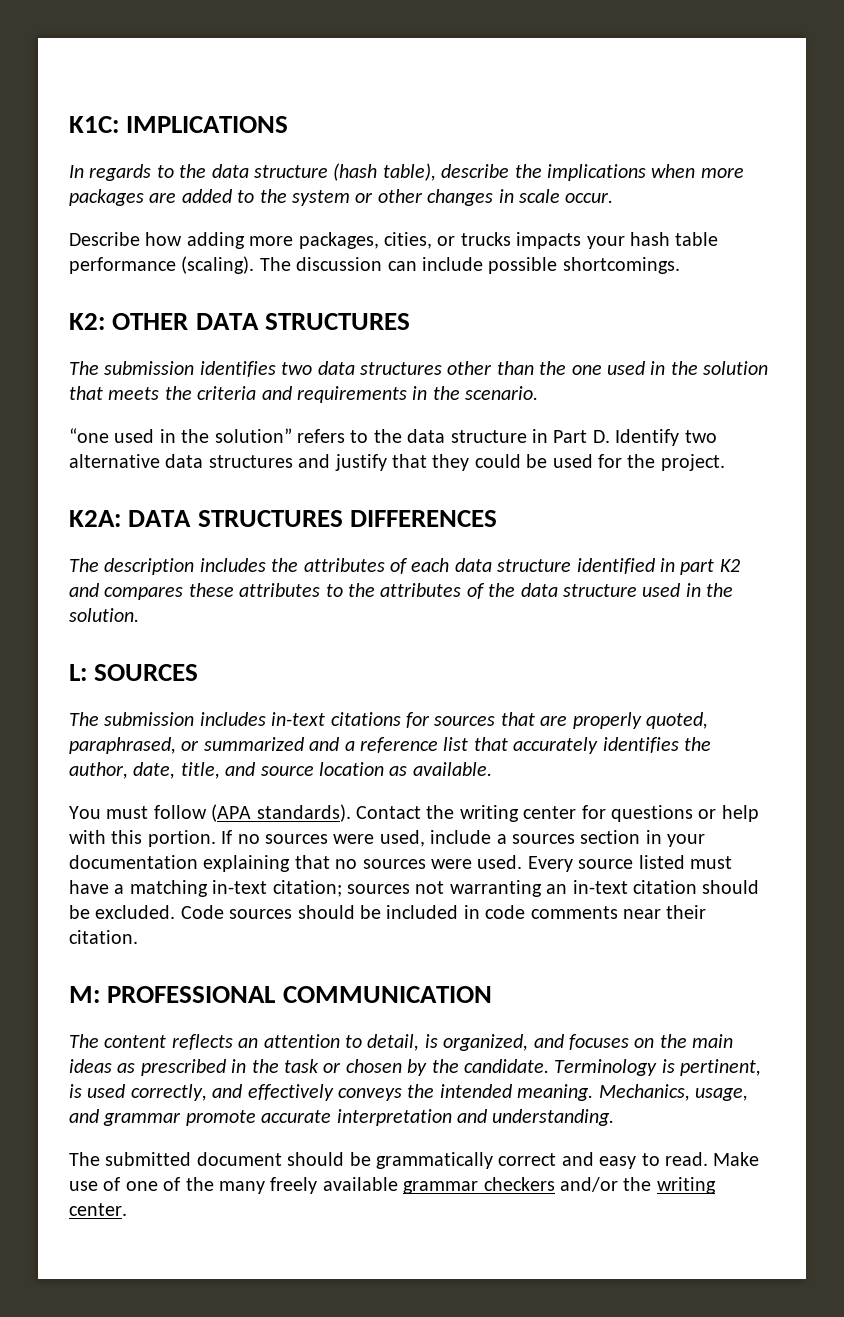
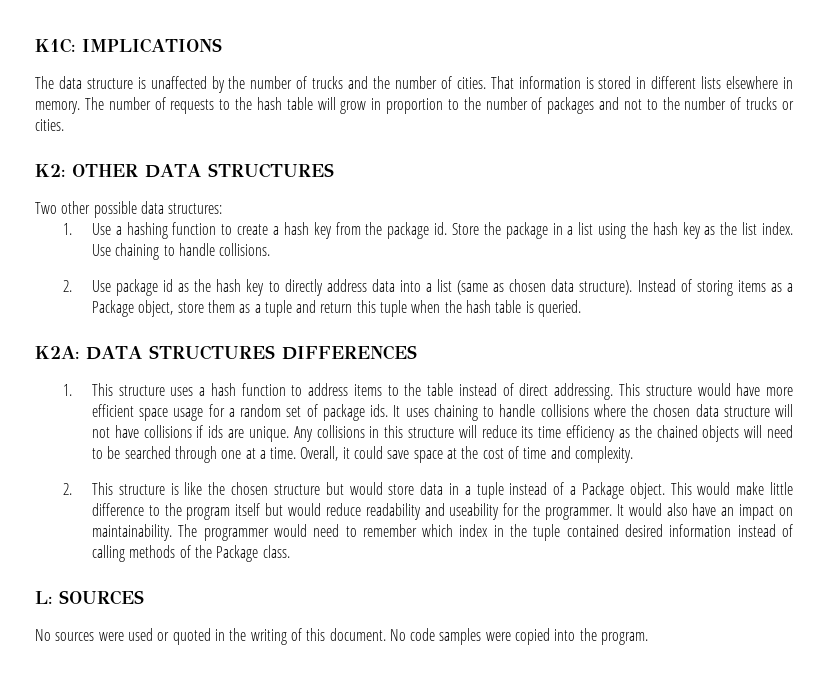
[69,163,744,181] [69,189,614,206] [69,232,719,249] [69,256,680,274] [69,313,410,330] [69,361,769,377] [69,386,539,403] [69,428,717,446] [69,454,725,471] [69,510,497,527] [69,558,740,575] [69,583,734,600] [69,608,139,622] [69,664,199,681] [69,712,708,729] [69,737,711,754] [69,762,492,779] [69,804,759,822] [69,830,706,847] [69,855,732,872] [69,880,760,897] [69,905,707,919] [69,930,138,944] [69,986,492,1003] [69,1034,734,1051] [69,1059,762,1076] [69,1084,748,1101] [69,1109,615,1126] [69,1152,760,1169] [69,1177,716,1194] [69,1203,127,1216] In regards to the data structure (hash table), describe the implications when more packages are added to the system or other changes in scale occur. // Describe how adding more packages, cities, or trucks impacts your hash table performance (scaling). The discussion can include possible shortcomings. // K2: OTHER DATA STRUCTURES // The submission identifies two data structures other than the one used in the solution that meets the criteria and requirements in the scenario. // “one used in the solution” refers to the data structure in Part D. Identify two alternative data structures and justify that they could be used for the project. // K2A: DATA STRUCTURES DIFFERENCES // The description includes the attributes of each data structure identified in part K2 and compares these attributes to the attributes of the data structure used in the solution. // L: SOURCES // The submission includes in-text citations for sources that are properly quoted, paraphrased, or summarized and a reference list that accurately identifies the author, date, title, and source location as available. // You must follow (APA standards). Contact the writing center for questions or help with this portion. If no sources were used, include a sources section in your documentation explaining that no sources were used. Every source listed must have a matching in-text citation; sources not warranting an in-text citation should be excluded. Code sources should be included in code comments near their citation. // M: PROFESSIONAL COMMUNICATION // The content reflects an attention to detail, is organized, and focuses on the main ideas as prescribed in the task or chosen by the candidate. Terminology is pertinent, is used correctly, and effectively conveys the intended meaning. Mechanics, usage, and grammar promote accurate interpretation and understanding. // The submitted document should be grammatically correct and easy to read. Make use of one of the many freely available grammar checkers and/or the writing center. -> [35,76,794,93] [35,97,795,114] [35,119,64,131] [35,163,334,178] [35,201,223,218] [63,222,793,239] [91,243,271,260] [63,279,794,296] [91,300,582,317] [35,345,417,360] [63,383,794,400] [91,404,793,421] [91,425,793,442] [91,446,634,463] [63,482,793,499] [91,503,794,520] [91,524,793,541] [91,545,290,562] [35,590,144,605] [35,628,649,645] The data structure is unaffected by the number of trucks and the number of cities. That information is stored in different lists elsewhere in memory. The number of requests to the hash table will grow in proportion to the number of packages and not to the number of trucks or cities. // K2: OTHER DATA STRUCTURES // Two other possible data structures: // 1. Use a hashing function to create a hash key from the package id. Store the package in a list using the hash key as the list index. Use chaining to handle collisions. // 2. Use package id as the hash key to directly address data into a list (same as chosen data structure). Instead of storing items as a Package object, store them as a tuple and return this tuple when the hash table is queried. // K2A: DATA STRUCTURES DIFFERENCES // 1. This structure uses a hash function to address items to the table instead of direct addressing. This structure would have more efficient space usage for a random set of package ids. It uses chaining to handle collisions where the chosen data structure will not have collisions if ids are unique. Any collisions in this structure will reduce its time efficiency as the chained objects will need to be searched through one at a time. Overall, it could save space at the cost of time and complexity. // 2. This structure is like the chosen structure but would store data in a tuple instead of a Package object. This would make little difference to the program itself but would reduce readability and useability for the programmer. It would also have an impact on maintainability. The programmer would need to remember which index in the tuple contained desired information instead of calling methods of the Package class. // L: SOURCES // No sources were used or quoted in the writing of this document. No code samples were copied into the program.

